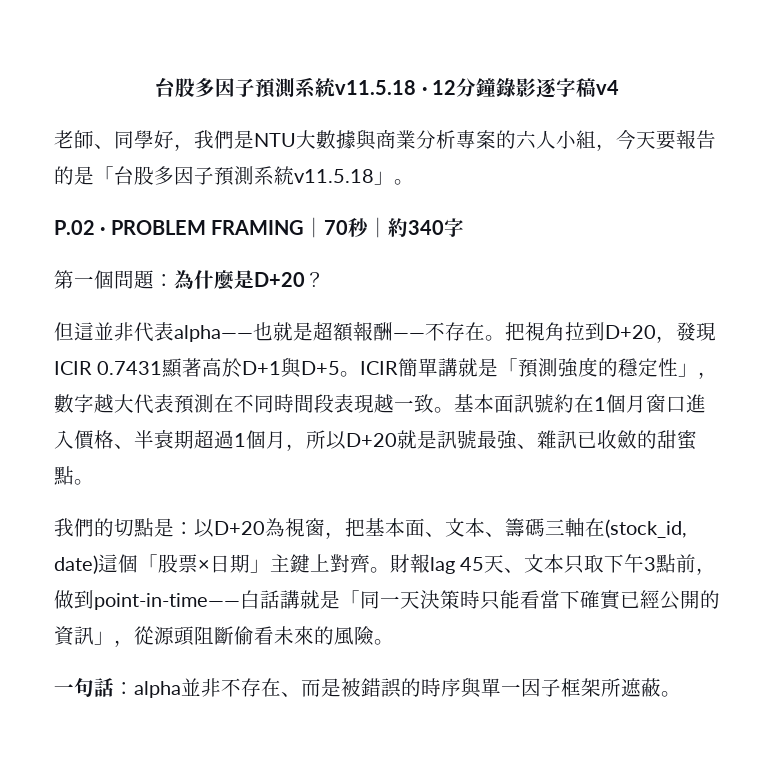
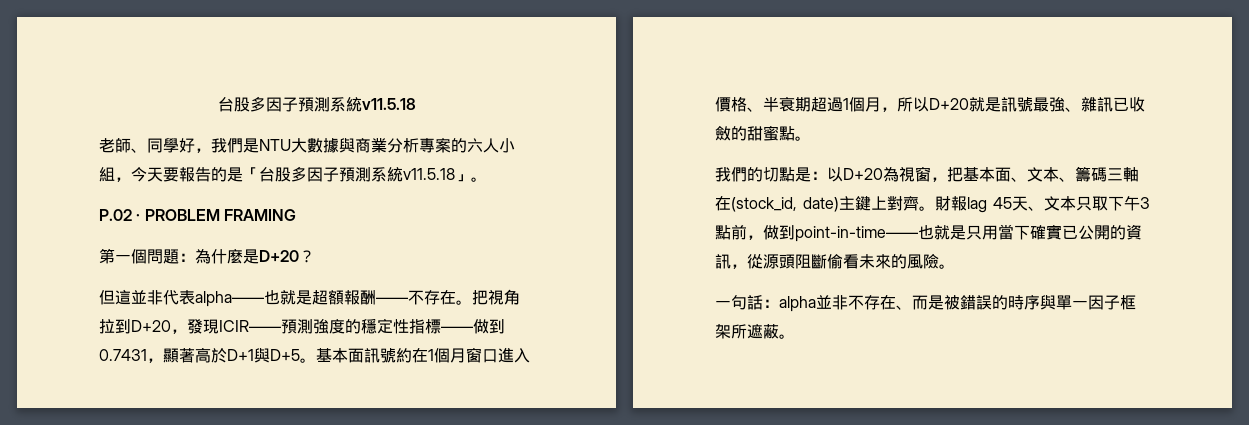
[155,77,619,98] 台股多因子預測系統v11.5.18 · 12分鐘錄影逐字稿v4 -> [217,96,416,112] 台股多因子預測系統v11.5.18
[303,217,464,238] ｜70秒｜約340字 -> (296, 215) none
[54,357,719,379] [54,394,434,414] ICIR 0.7431顯著高於D+1與D+5。ICIR簡單講就是「預測強度的穩定性」，數字越大代表預測在不同時間段表現越一致 -> [219,318,505,334] [99,347,300,363] ICIR——預測強度的穩定性指標——做到0.7431，顯著高於D+1與D+5
[98,554,270,573] 這個「股票×日期」 -> (839, 204) none
[240,590,540,610] 白話講就是「同一天決策時只能看 -> [918,225,998,240] 也就是只用
[640,590,660,609] 經 -> (1078, 232) none
[94,631,114,645] 」 -> (731, 261) none

